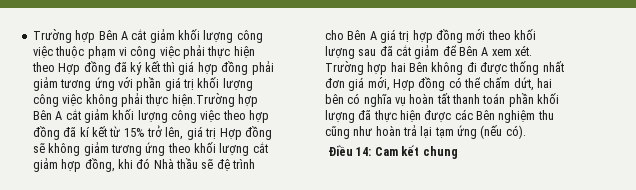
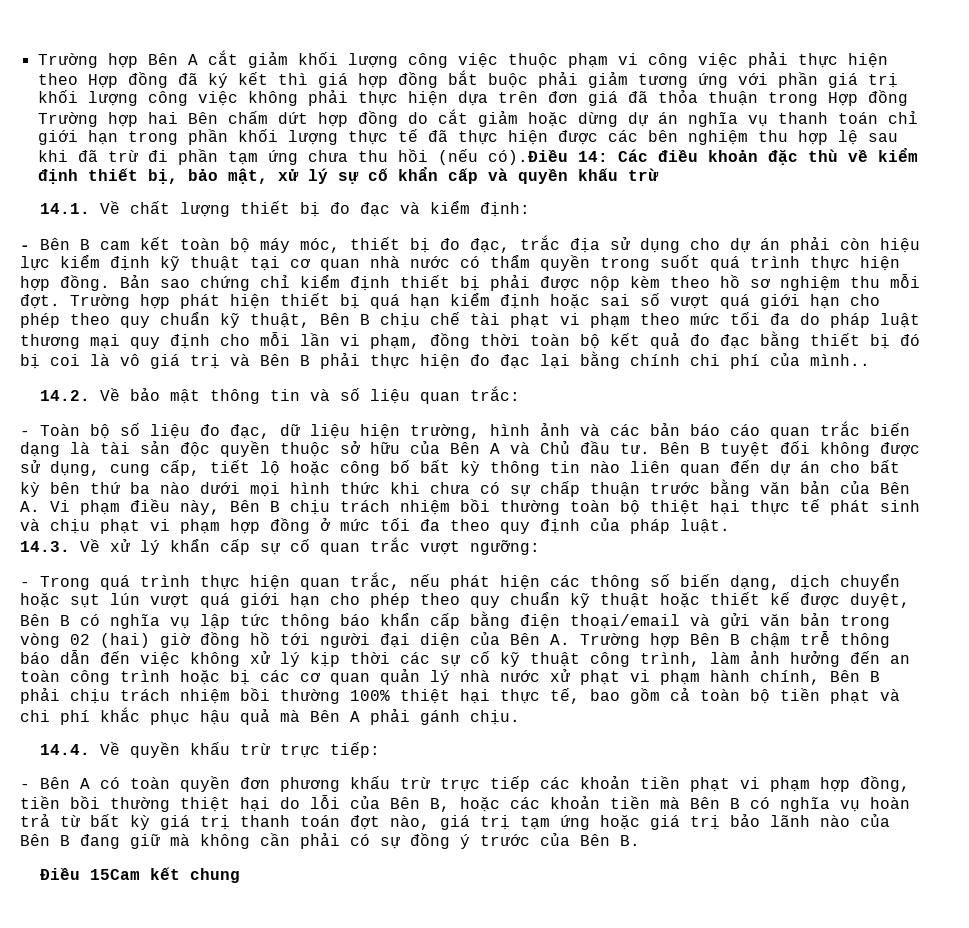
(249, 68) none -> [447,70,528,88] bắt buộc
[171,93,258,107] [32,109,270,123] [32,125,272,140] [32,142,268,156] [32,158,256,172] [324,29,537,43] [324,45,533,59] [324,61,564,75] [324,77,553,91] [324,93,506,107] hiện.Trường hợp Bên A cắt giảm khối lượng công việc theo hợp đồng đã kí kết từ 15% trở lên, giá trị Hợp đồng sẽ không giảm tương ứng theo khối lượng cắt giảm hợp đồng, khi đó Nhà thầu sẽ đệ trình cho Bên A giá trị hợp đồng mới theo khối lượng sau đã cắt giảm để Bên A xem xét. Trường hợp hai Bên không đi được thống nhất đơn giá mới, Hợp đồng có thể chấm dứt, hai bên có nghĩa vụ hoàn tất thanh toán -> [407,90,908,106] [37,109,918,127] [37,130,178,145] hiện dựa trên đơn giá đã thỏa thuận trong Hợp đồng Trường hợp hai Bên chấm dứt hợp đồng do cắt giảm hoặc dừng dự án nghĩa vụ thanh toán chỉ giới hạn trong
(355, 116) none -> [347,129,418,145] thực tế
[476,110,554,123] [324,125,526,139] Bên nghiệm thu cũng như hoàn trả lại tạm ứng (nếu có). -> [647,130,898,145] [37,148,918,165] [37,167,659,184] [39,201,530,217] [20,235,920,253] [20,255,900,271] [20,274,920,291] [20,293,880,309] [20,312,920,328] [20,331,920,349] [20,351,870,369] [39,386,520,404] [20,421,910,439] [20,441,920,457] [20,460,900,476] [20,479,910,497] [20,499,920,515] [20,518,730,534] [20,537,540,555] [20,572,900,590] [20,592,910,608] [20,611,890,629] [20,631,890,648] [20,650,910,667] [20,669,880,685] [20,688,900,704] [20,707,520,725] [39,742,380,758] [20,776,910,792] [20,795,910,812] [20,814,890,830] [20,833,640,849] bên nghiệm thu hợp lệ sau khi đã trừ đi phần tạm ứng chưa thu hồi (nếu có).Điều 14: Các điều khoản đặc thù về kiểm định thiết bị, bảo mật, xử lý sự cố khẩn cấp và quyền khấu trừ // 14.1. Về chất lượng thiết bị đo đạc và kiểm định: // - Bên B cam kết toàn bộ máy móc, thiết bị đo đạc, trắc địa sử dụng cho dự án phải còn hiệu lực kiểm định kỹ thuật tại cơ quan nhà nước có thẩm quyền trong suốt quá trình thực hiện hợp đồng. Bản sao chứng chỉ kiểm định thiết bị phải được nộp kèm theo hồ sơ nghiệm thu mỗi đợt. Trường hợp phát hiện thiết bị quá hạn kiểm định hoặc sai số vượt quá giới hạn cho phép theo quy chuẩn kỹ thuật, Bên B chịu chế tài phạt vi phạm theo mức tối đa do pháp luật thương mại quy định cho mỗi lần vi phạm, đồng thời toàn bộ kết quả đo đạc bằng thiết bị đó bị coi là vô giá trị và Bên B phải thực hiện đo đạc lại bằng chính chi phí của mình.. // 14.2. Về bảo mật thông tin và số liệu quan trắc: // - Toàn bộ số liệu đo đạc, dữ liệu hiện trường, hình ảnh và các bản báo cáo quan trắc biến dạng là tài sản độc quyền thuộc sở hữu của Bên A và Chủ đầu tư. Bên B tuyệt đối không được sử dụng, cung cấp, tiết lộ hoặc công bố bất kỳ thông tin nào liên quan đến dự án cho bất kỳ bên thứ ba nào dưới mọi hình thức khi chưa có sự chấp thuận trước bằng văn bản của Bên A. Vi phạm điều này, Bên B chịu trách nhiệm bồi thường toàn bộ thiệt hại thực tế phát sinh và chịu phạt vi phạm hợp đồng ở mức tối đa theo quy định của pháp luật. // 14.3. Về xử lý khẩn cấp sự cố quan trắc vượt ngưỡng: // - Trong quá trình thực hiện quan trắc, nếu phát hiện các thông số biến dạng, dịch chuyển hoặc sụt lún vượt quá giới hạn cho phép theo quy chuẩn kỹ thuật hoặc thiết kế được duyệt, Bên B có nghĩa vụ lập tức thông báo khẩn cấp bằng điện thoại/email và gửi văn bản trong vòng 02 (hai) giờ đồng hồ tới người đại diện của Bên A. Trường hợp Bên B chậm trễ thông báo dẫn đến việc không xử lý kịp thời các sự cố kỹ thuật công trình, làm ảnh hưởng đến an toàn công trình hoặc bị các cơ quan quản lý nhà nước xử phạt vi phạm hành chính, Bên B phải chịu trách nhiệm bồi thường 100% thiệt hại thực tế, bao gồm cả toàn bộ tiền phạt và chi phí khắc phục hậu quả mà Bên A phải gánh chịu. // 14.4. Về quyền khấu trừ trực tiếp: // - Bên A có toàn quyền đơn phương khấu trừ trực tiếp các khoản tiền phạt vi phạm hợp đồng, tiền bồi thường thiệt hại do lỗi của Bên B, hoặc các khoản tiền mà Bên B có nghĩa vụ hoàn trả từ bất kỳ giá trị thanh toán đợt nào, giá trị tạm ứng hoặc giá trị bảo lãnh nào của Bên B đang giữ mà không cần phải có sự đồng ý trước của Bên B.
[356,147,398,156] 14: Cam -> [89,869,140,880] 15Cam

